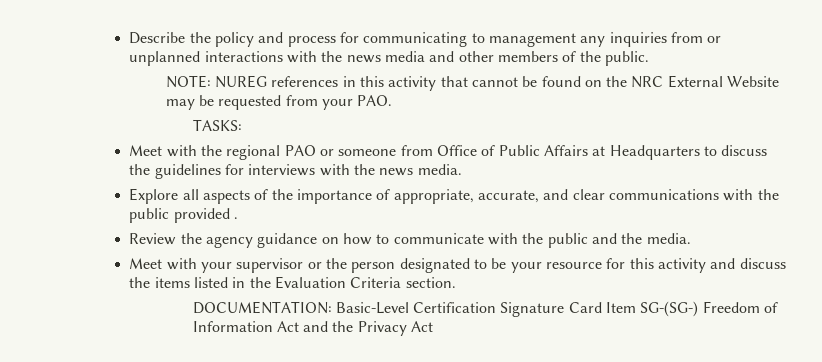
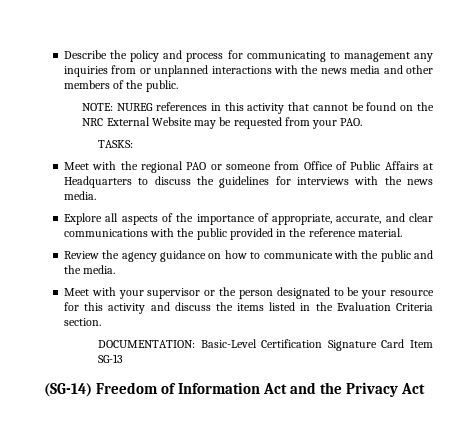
[234,217,239,219] . -> [276,228,402,237] in the reference material.
[640,301,699,317] SG-(SG-) -> [98,354,124,363] [43,383,92,397] SG-13 // (SG-14)

